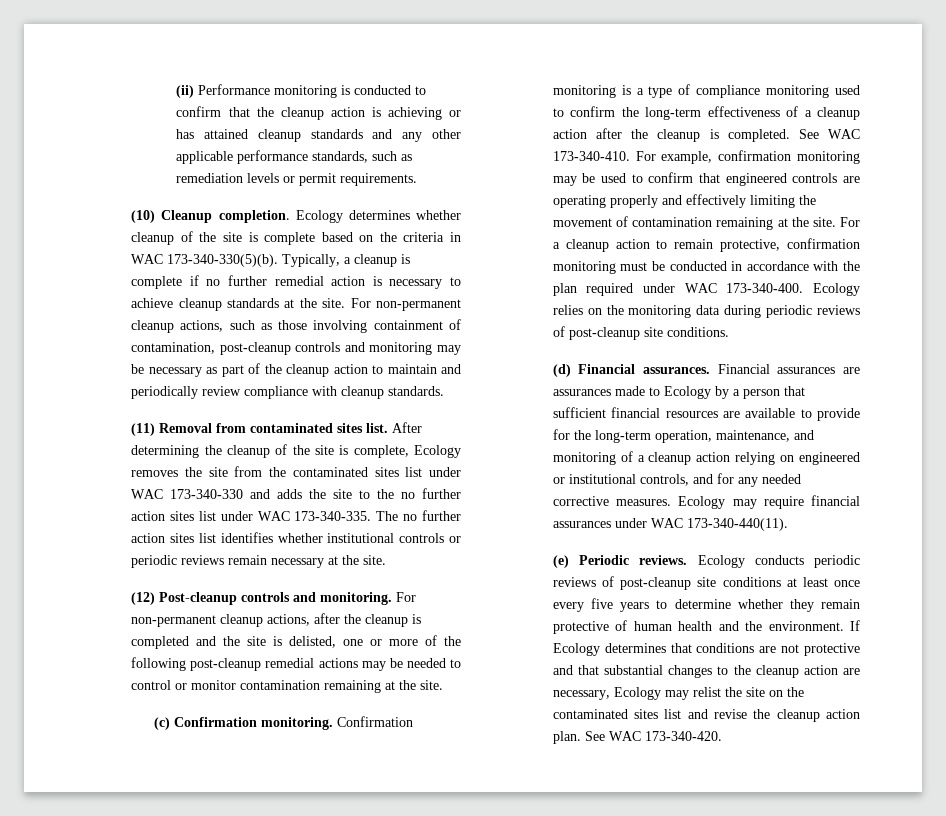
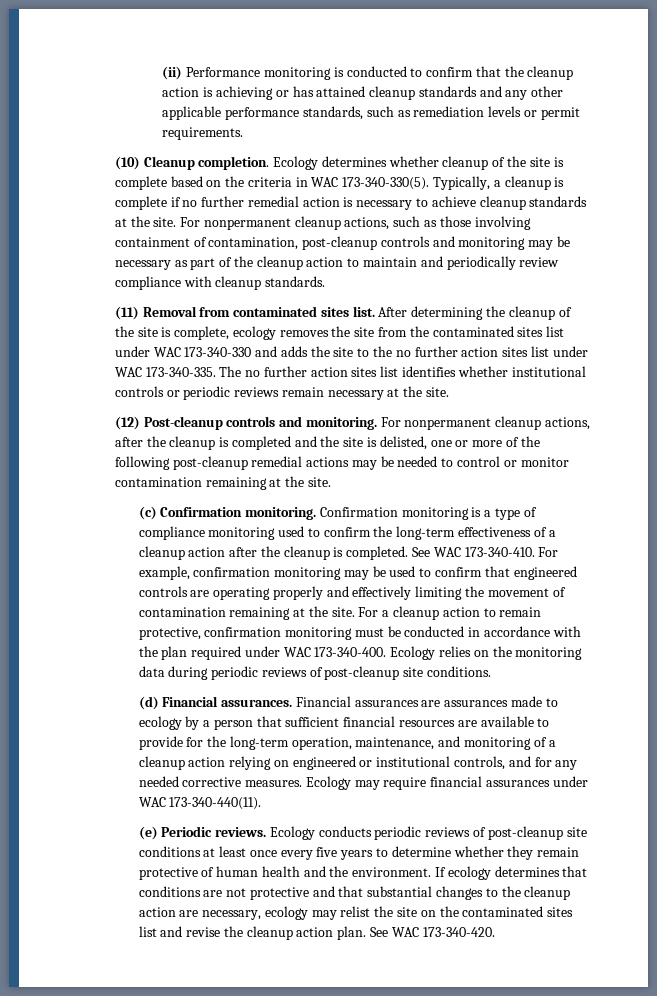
[167,254,279,267] 173-340-330(5)(b). -> [342,177,430,190] 173-340-330(5).
[376,299,462,311] non-permanent -> [203,218,291,230] nonpermanent
[414,445,462,458] Ecology -> [232,326,276,340] ecology
[131,615,217,627] non-permanent -> [404,418,492,430] nonpermanent
[663,386,711,399] Ecology -> [138,716,182,730] ecology
[552,643,600,656] Ecology -> [447,866,491,880] ecology
[613,687,661,700] Ecology -> [264,906,308,920] ecology

